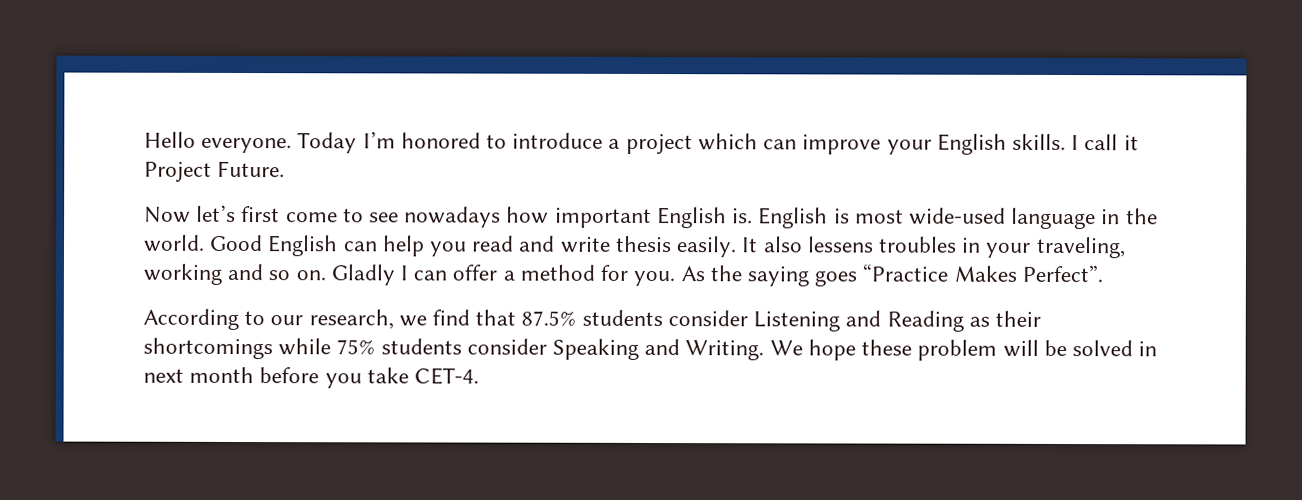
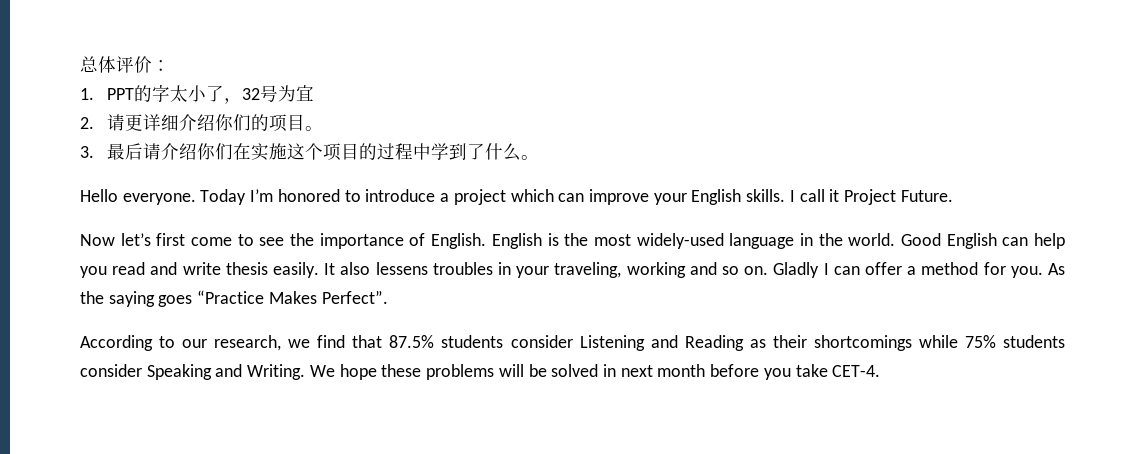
(144, 139) none -> [80,56,170,73] [80,84,315,104] [80,114,324,132] [80,143,540,161] 总体评价： // 1. PPT的字太小了，32号为宜 // 2.请更详细介绍你们的项目。 // 3.最后请介绍你们在实施这个项目的过程中学到了什么。 //
[404,206,1006,229] nowadays how important English is. English is most wide-used -> [290,233,724,249] the importance of English. English is the most widely-used
[917,339,998,361] problem -> [426,364,495,380] problems

